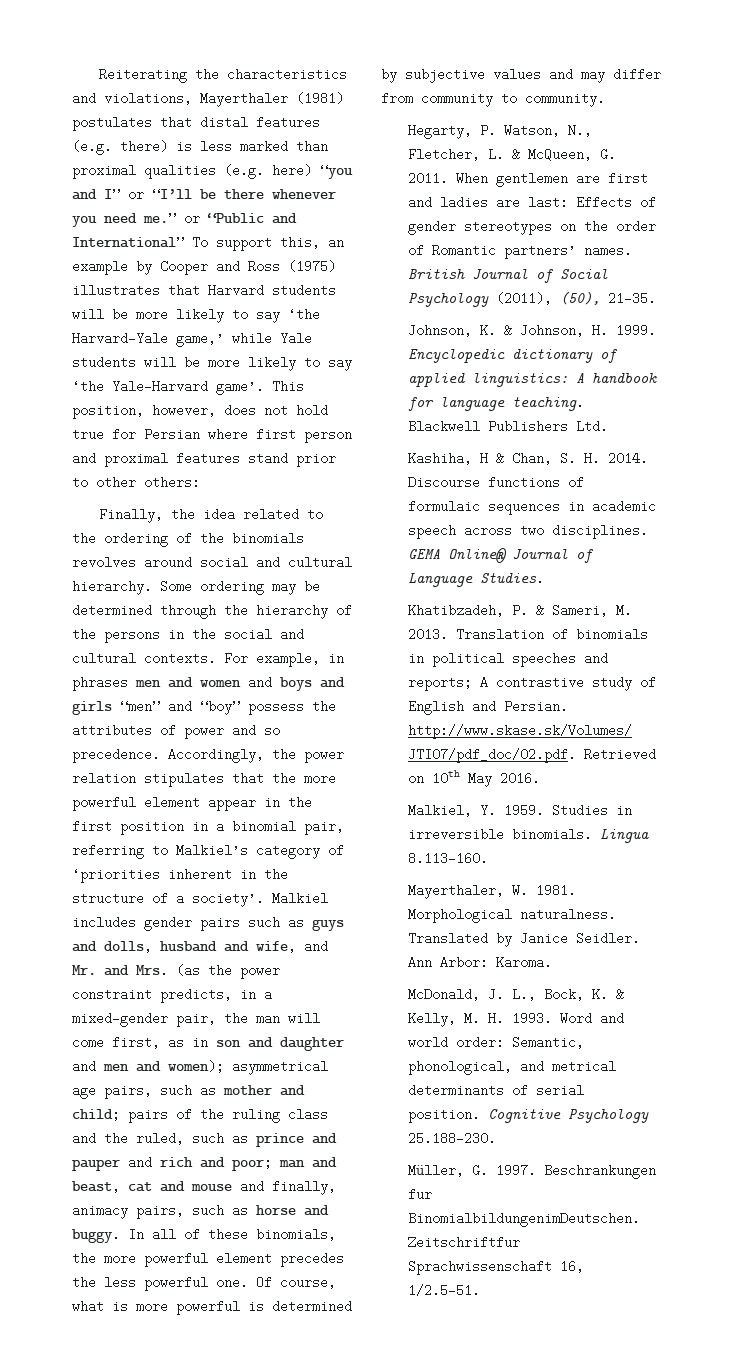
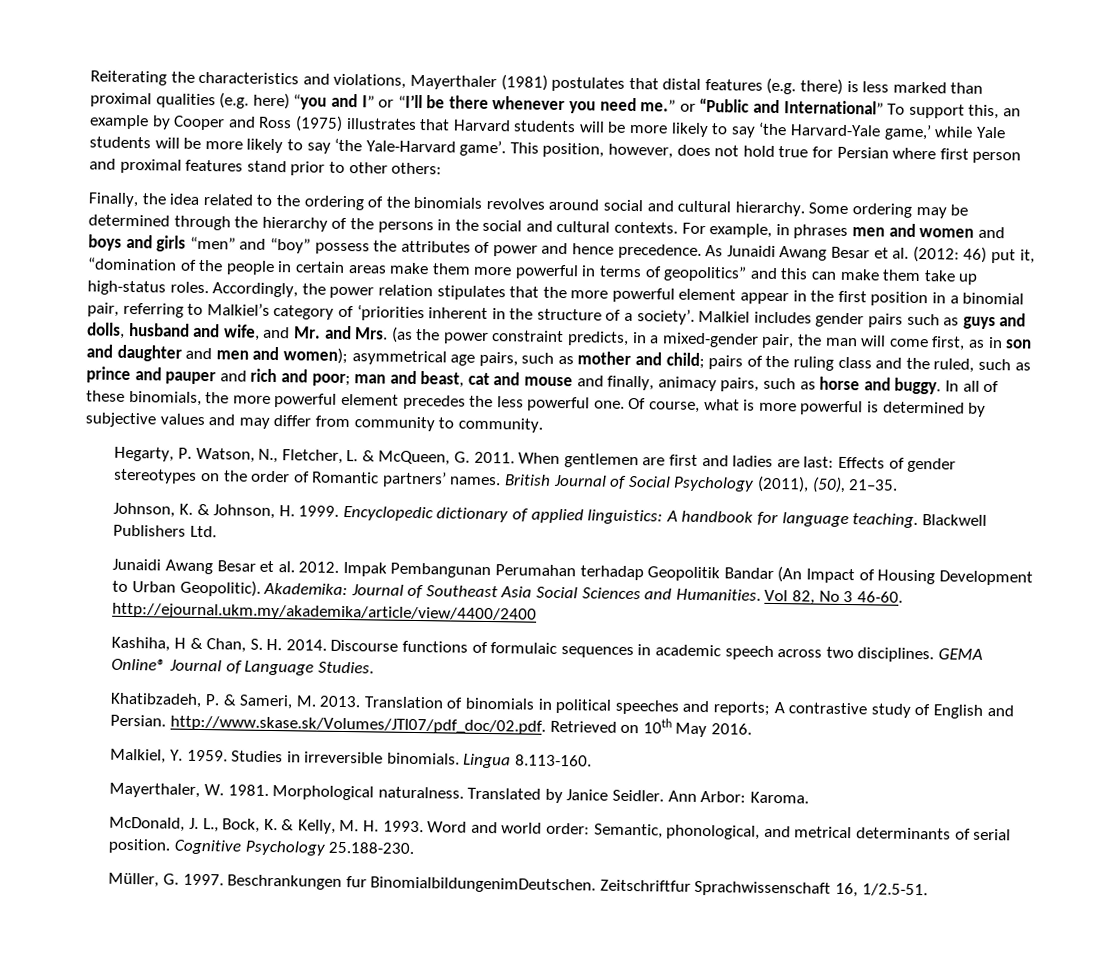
[264,728,280,735] [72,748,160,763] so precedence. -> [572,243,1035,264] [87,257,978,285] [87,280,209,296] hence precedence. As Junaidi Awang Besar et al. (2012: 46) put it, “domination of the people in certain areas make them more powerful in terms of geopolitics” and this can make them take up high-status roles.
(608, 426) none -> [112,558,1033,586] [112,579,903,605] [112,602,538,623] // Junaidi Awang Besar et al. 2012. Impak Pembangunan Perumahan terhadap Geopolitik Bandar (An Impact of Housing Development to Urban Geopolitic). Akademika: Journal of Southeast Asia Social Sciences and Humanities. Vol 82, No 3 46-60. http://ejournal.ukm.my/akademika/article/view/4400/2400

